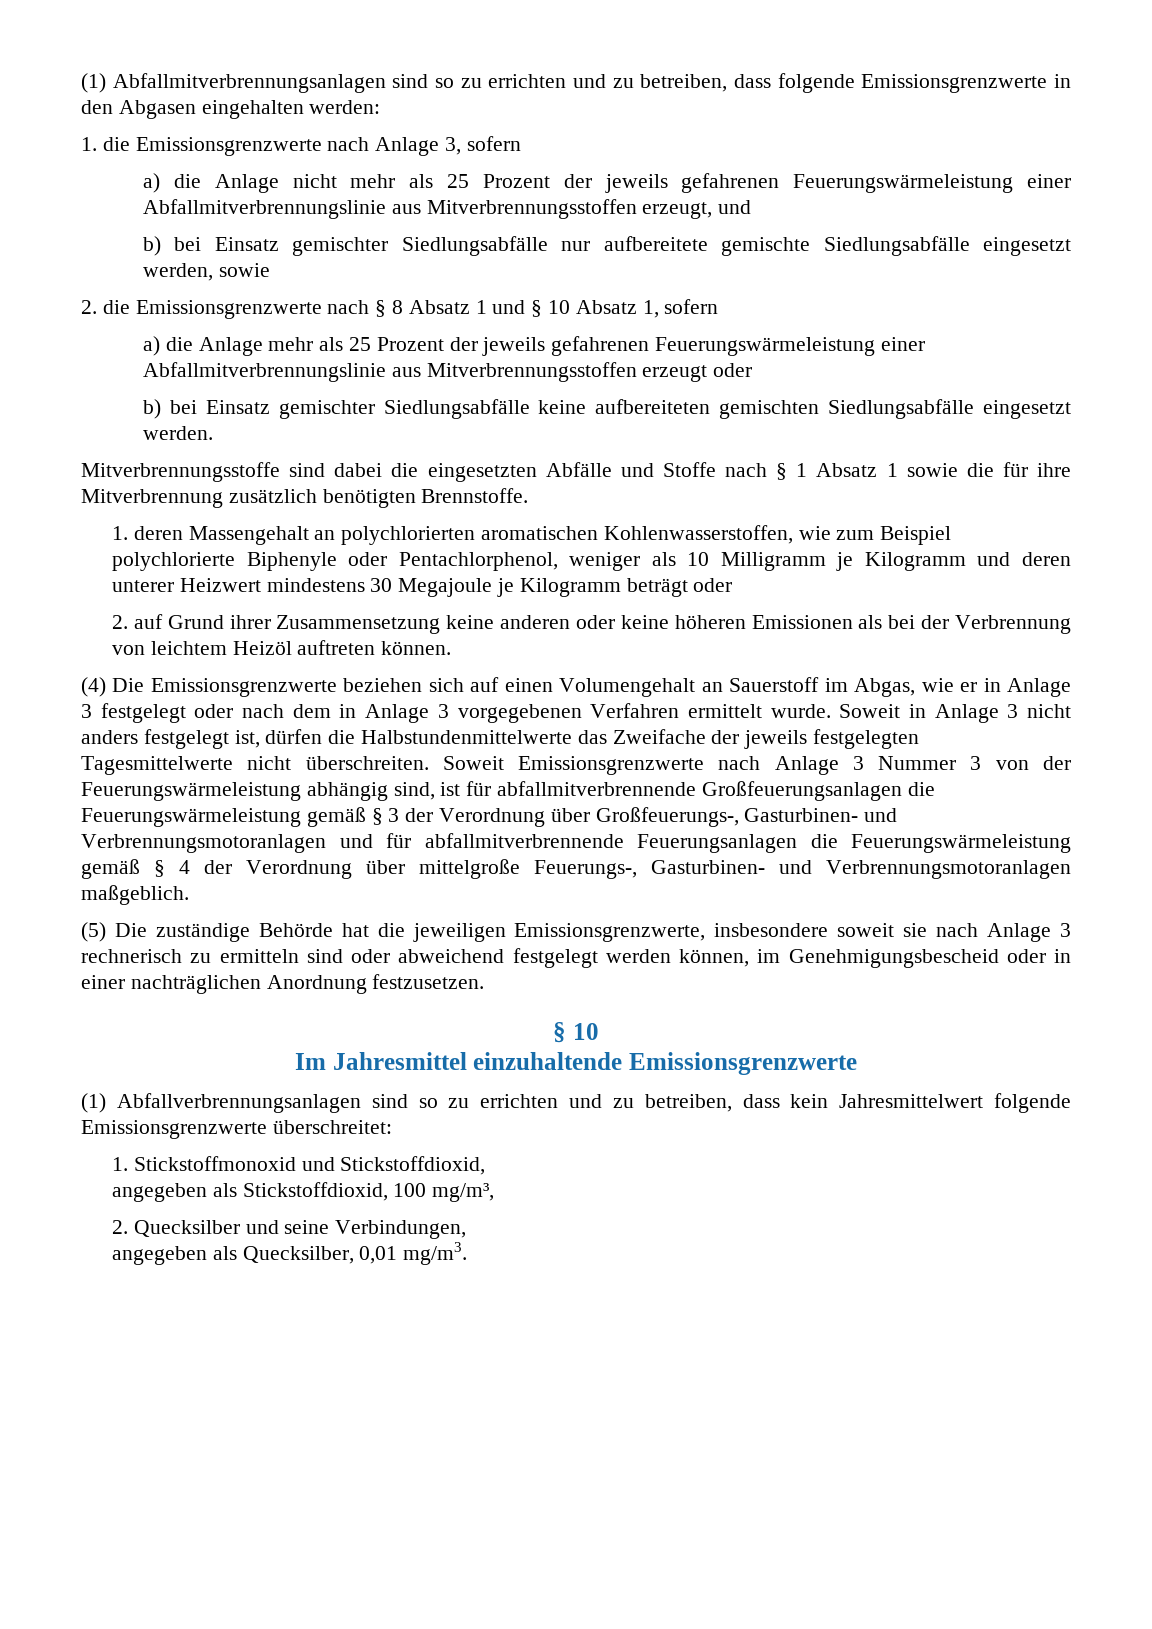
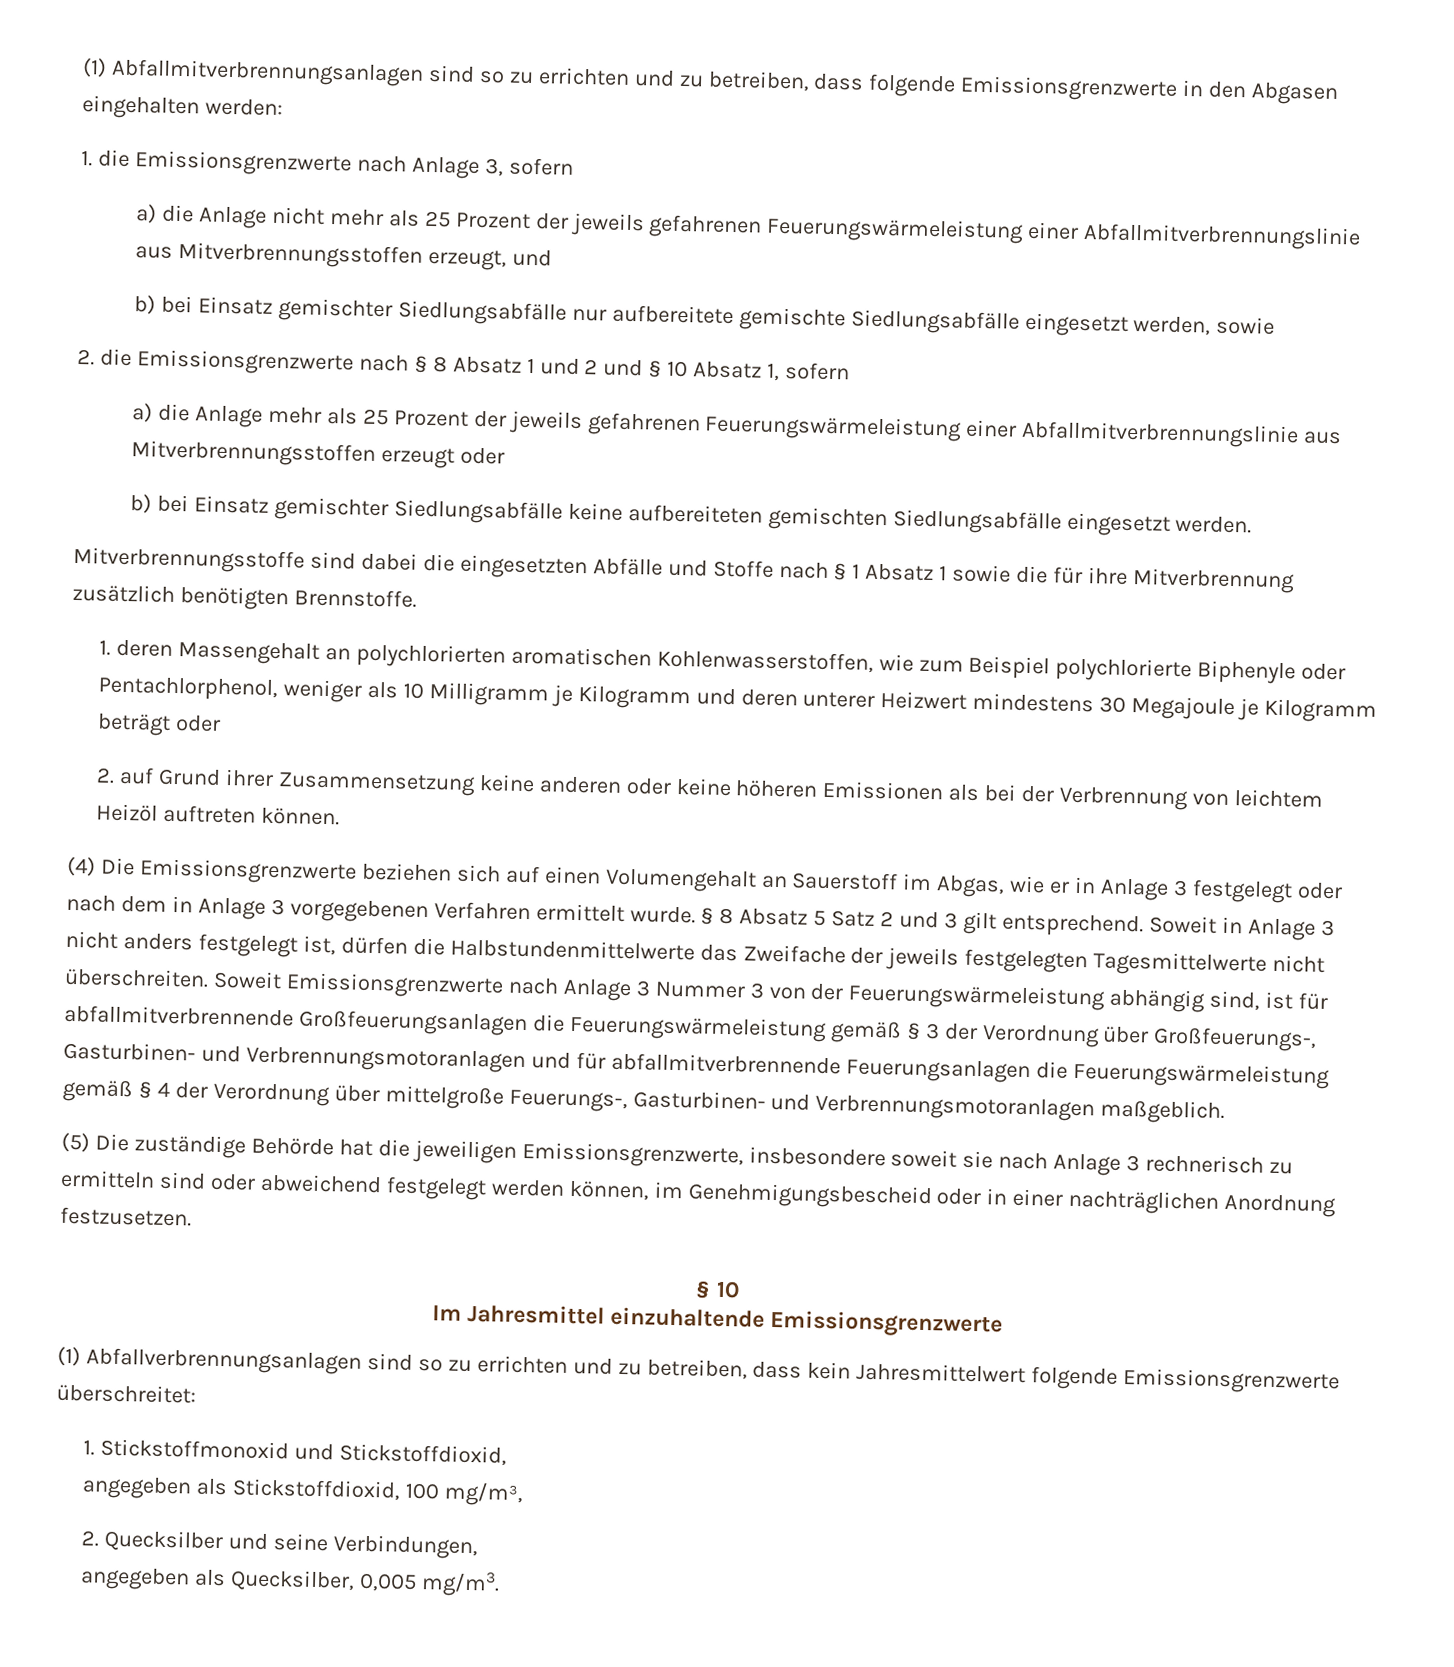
(526, 307) none -> [584,359,644,377] 2 und
(831, 711) none -> [700,907,1144,938] § 8 Absatz 5 Satz 2 und 3 gilt entsprechend.
[359,1246,398,1264] 0,01 -> [358,1572,417,1592] 0,005

